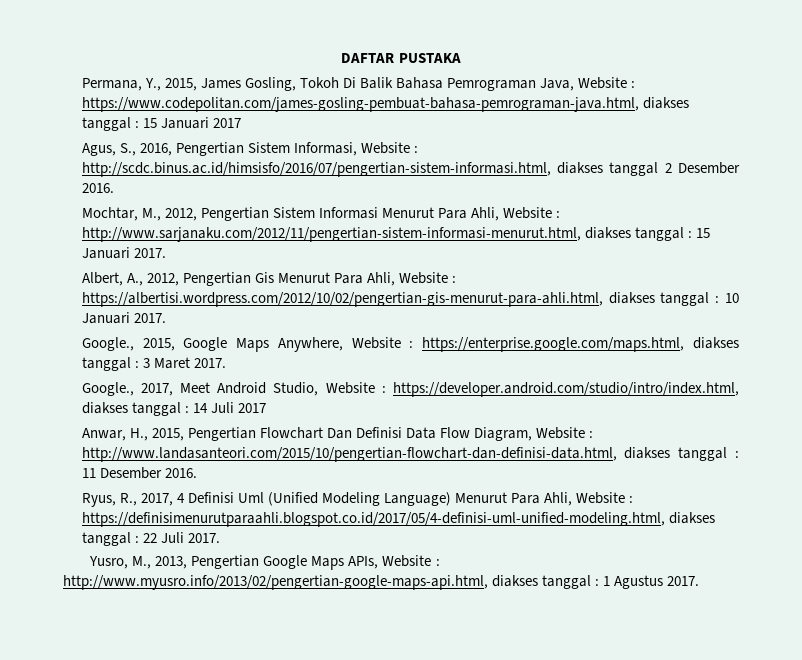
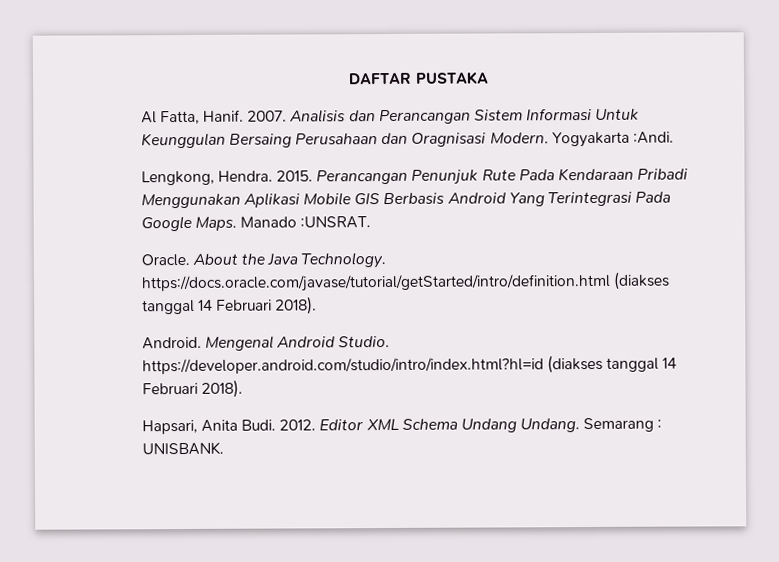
[81,77,636,91] [81,97,689,112] [81,117,241,131] [81,142,419,156] [81,162,740,177] [81,183,114,193] [81,207,561,221] [81,227,710,242] [81,247,166,259] [81,272,457,286] [81,292,739,307] [81,312,166,324] [81,337,740,352] [81,357,226,371] [81,382,739,397] [81,402,266,416] [81,427,594,441] [81,447,739,462] [81,467,197,479] [81,492,634,507] [81,512,715,527] [81,532,220,546] [89,555,440,570] [63,575,700,590] Permana, Y., 2015, James Gosling, Tokoh Di Balik Bahasa Pemrograman Java, Website : https://www.codepolitan.com/james-gosling-pembuat-bahasa-pemrograman-java.html, diakses tanggal : 15 Januari 2017 // Agus, S., 2016, Pengertian Sistem Informasi, Website : http://scdc.binus.ac.id/himsisfo/2016/07/pengertian-sistem-informasi.html, diakses tanggal 2 Desember 2016. // Mochtar, M., 2012, Pengertian Sistem Informasi Menurut Para Ahli, Website : http://www.sarjanaku.com/2012/11/pengertian-sistem-informasi-menurut.html, diakses tanggal : 15 Januari 2017. // Albert, A., 2012, Pengertian Gis Menurut Para Ahli, Website : https://albertisi.wordpress.com/2012/10/02/pengertian-gis-menurut-para-ahli.html, diakses tanggal : 10 Januari 2017. // Google., 2015, Google Maps Anywhere, Website : https://enterprise.google.com/maps.html, diakses tanggal : 3 Maret 2017. // Google., 2017, Meet Android Studio, Website : https://developer.android.com/studio/intro/index.html, diakses tanggal : 14 Juli 2017 // Anwar, H., 2015, Pengertian Flowchart Dan Definisi Data Flow Diagram, Website : http://www.landasanteori.com/2015/10/pengertian-flowchart-dan-definisi-data.html, diakses tanggal : 11 Desember 2016. // Ryus, R., 2017, 4 Definisi Uml (Unified Modeling Language) Menurut Para Ahli, Website : https://definisimenurutparaahli.blogspot.co.id/2017/05/4-definisi-uml-unified-modeling.html, diakses tanggal : 22 Juli 2017. // Yusro, M., 2013, Pengertian Google Maps APIs, Website : http://www.myusro.info/2013/02/pengertian-google-maps-api.html, diakses tanggal : 1 Agustus 2017. -> [140,108,640,125] [140,131,674,149] [140,168,689,186] [140,191,672,209] [140,215,372,232] [140,252,387,269] [140,271,670,293] [141,296,318,315] [141,335,391,351] [141,354,678,375] [141,379,243,398] [141,417,663,435] [141,441,224,456] Al Fatta, Hanif. 2007. Analisis dan Perancangan Sistem Informasi Untuk Keunggulan Bersaing Perusahaan dan Oragnisasi Modern. Yogyakarta :Andi. // Lengkong, Hendra. 2015. Perancangan Penunjuk Rute Pada Kendaraan Pribadi Menggunakan Aplikasi Mobile GIS Berbasis Android Yang Terintegrasi Pada Google Maps. Manado :UNSRAT. // Oracle. About the Java Technology. https://docs.oracle.com/javase/tutorial/getStarted/intro/definition.html (diakses tanggal 14 Februari 2018). // Android. Mengenal Android Studio. https://developer.android.com/studio/intro/index.html?hl=id (diakses tanggal 14 Februari 2018). // Hapsari, Anita Budi. 2012. Editor XML Schema Undang Undang. Semarang : UNISBANK.

